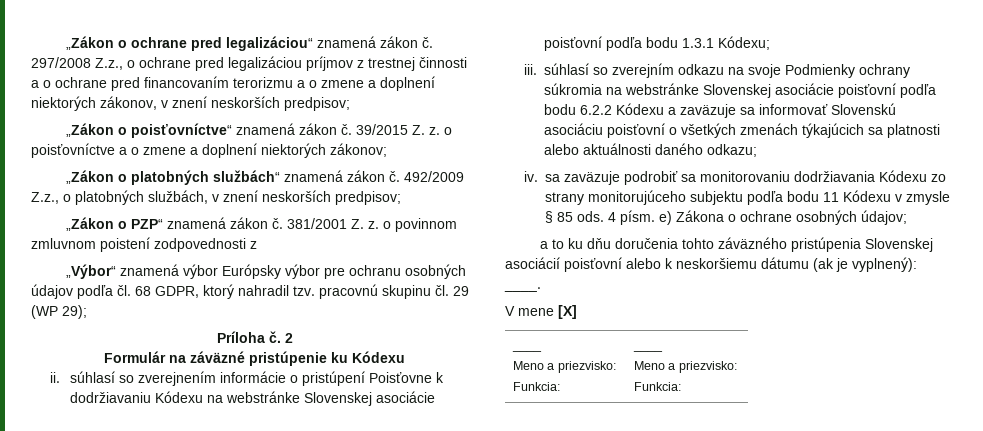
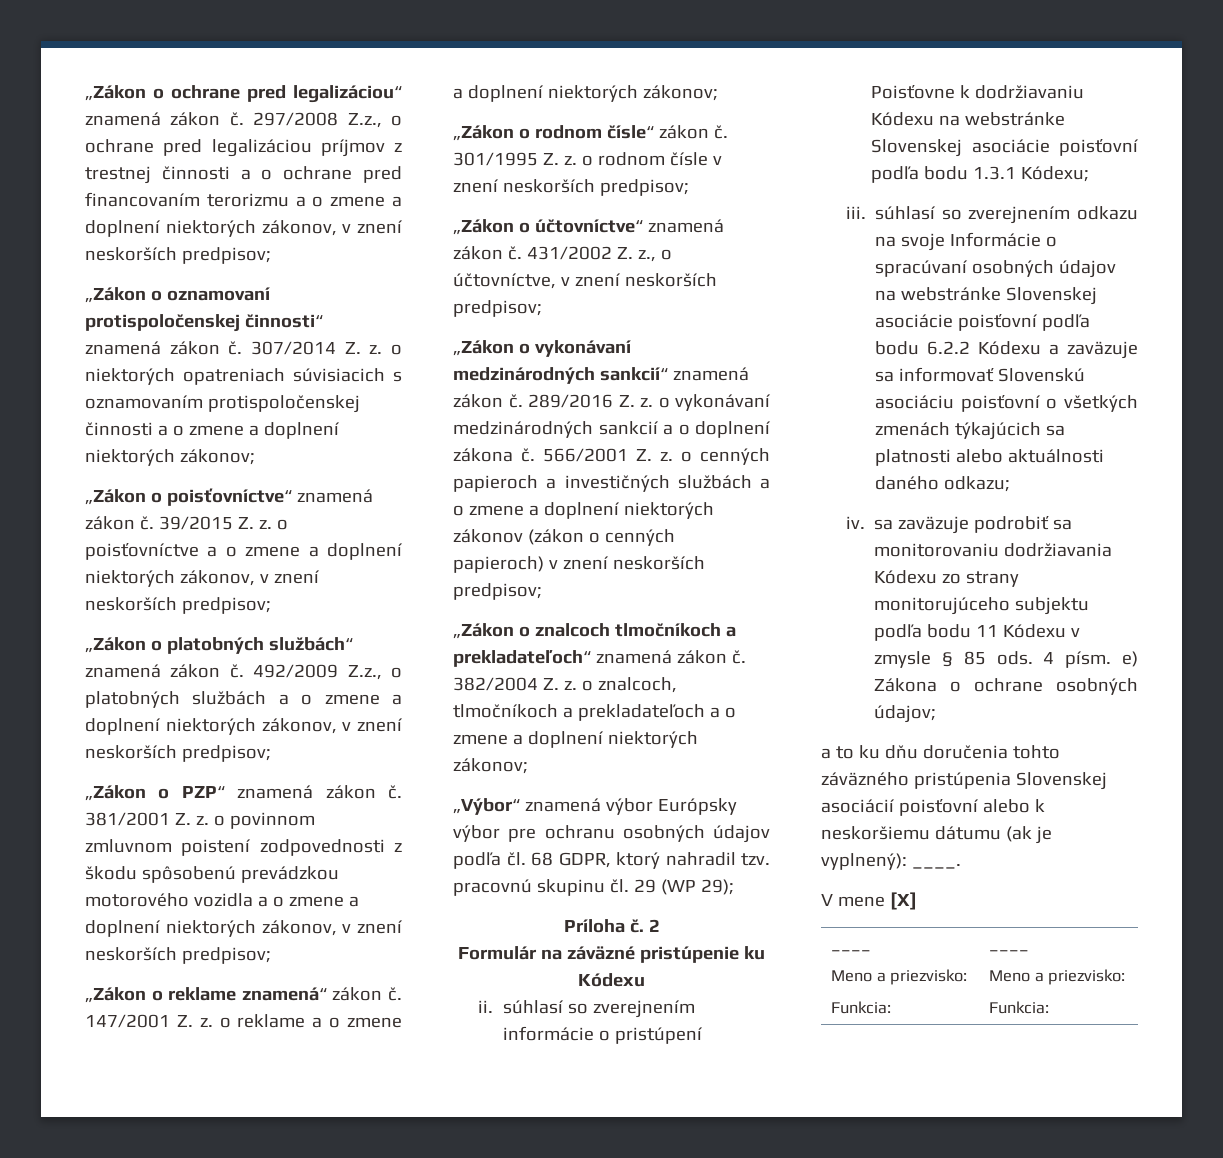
(350, 104) none -> [85,287,270,303] [85,314,323,332] [85,341,402,355] [85,368,402,385] [85,395,360,413] [85,422,340,439] [85,449,255,466] // „Zákon o oznamovaní protispoločenskej činnosti“ znamená zákon č. 307/2014 Z. z. o niektorých opatreniach súvisiacich s oznamovaním protispoločenskej činnosti a o zmene a doplnení niektorých zákonov;
[330,143,387,157] zákonov; -> [179,570,320,586] [85,597,271,614] zákonov, v znení neskorších predpisov;
[148,190,208,204] službách, -> [192,691,402,705] [85,718,337,735] službách a o zmene a doplnení niektorých zákonov,
(257, 245) none -> [85,866,339,883] [85,893,359,907] [85,920,403,937] [85,947,271,964] [85,987,402,1003] [85,1014,402,1028] [453,85,718,102] [453,125,728,141] [453,152,722,166] [453,179,689,196] [453,219,724,235] [453,246,672,262] [453,273,717,289] [453,300,542,317] [453,340,631,357] [453,367,749,384] [453,394,771,411] [453,421,771,438] [453,448,770,465] [453,475,770,492] [453,502,714,519] [453,529,675,546] [453,556,705,573] [453,583,542,600] [453,623,736,639] [453,650,746,667] [453,677,677,693] [453,704,736,721] [453,731,698,748] [453,758,528,774] škodu spôsobenú prevádzkou motorového vozidla a o zmene a doplnení niektorých zákonov, v znení neskorších predpisov; // „Zákon o reklame znamená“ zákon č. 147/2001 Z. z. o reklame a o zmene a doplnení niektorých zákonov; // „Zákon o rodnom čísle“ zákon č. 301/1995 Z. z. o rodnom čísle v znení neskorších predpisov; // „Zákon o účtovníctve“ znamená zákon č. 431/2002 Z. z., o účtovníctve, v znení neskorších predpisov; // „Zákon o vykonávaní medzinárodných sankcií“ znamená zákon č. 289/2016 Z. z. o vykonávaní medzinárodných sankcií a o doplnení zákona č. 566/2001 Z. z. o cenných papieroch a investičných službách a o zmene a doplnení niektorých zákonov (zákon o cenných papieroch) v znení neskorších predpisov; // „Zákon o znalcoch tlmočníkoch a prekladateľoch“ znamená zákon č. 382/2004 Z. z. o znalcoch, tlmočníkoch a prekladateľoch a o zmene a doplnení niektorých zákonov;
[612,63,675,78] zverejním -> [968,206,1071,224] zverejnením
[785,64,911,78] [544,83,603,95] Podmienky ochrany súkromia -> [950,232,1058,247] [875,260,1117,278] Informácie o spracúvaní osobných údajov

